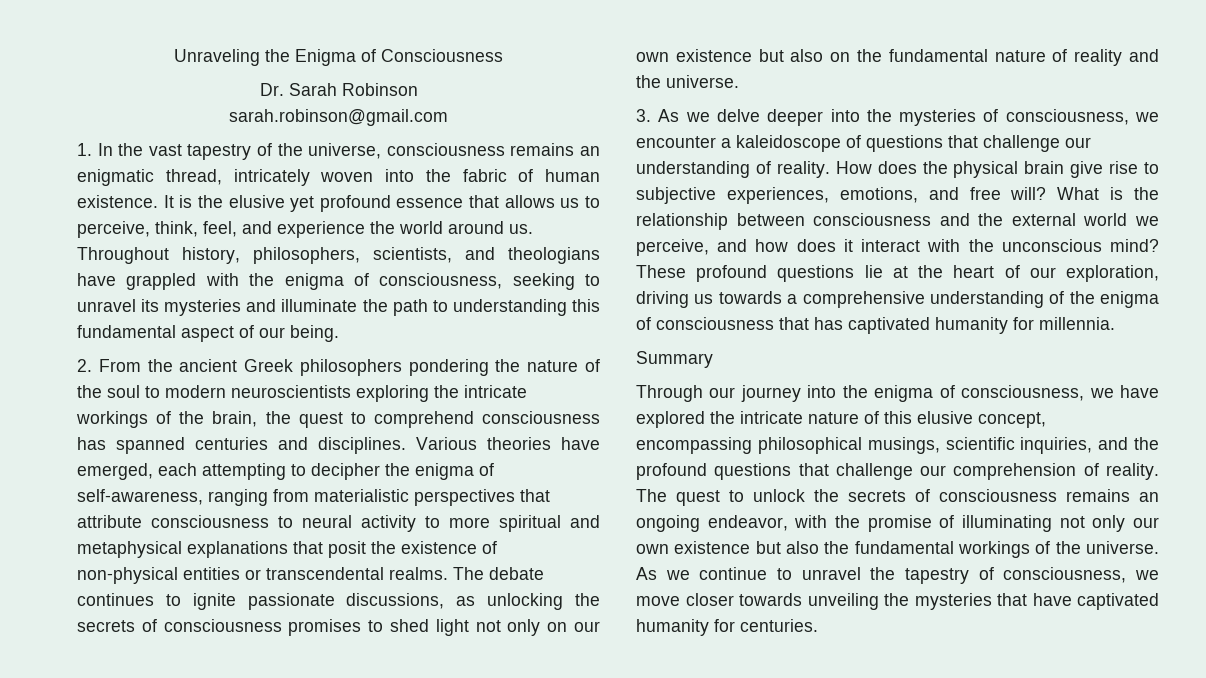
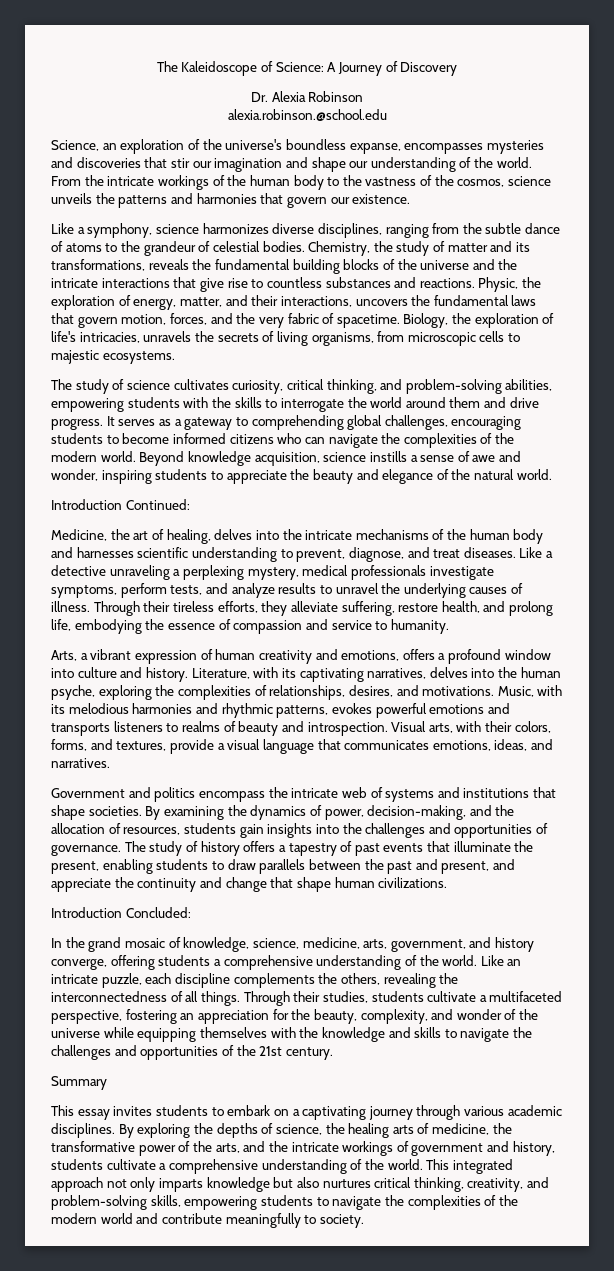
[174,49,503,66] Unraveling the Enigma of Consciousness -> [156,61,458,76] The Kaleidoscope of Science: A Journey of Discovery
[288,83,337,96] Sarah -> [271,91,306,102] Alexia
[229,109,448,126] [77,143,600,160] [77,169,600,186] [77,195,600,212] [77,221,533,238] [77,247,600,264] [77,273,600,290] [77,299,600,316] [77,325,339,342] [77,359,600,376] [77,385,429,402] sarah.robinson@gmail.com // 1. In the vast tapestry of the universe, consciousness remains an enigmatic thread, intricately woven into the fabric of human existence. It is the elusive yet profound essence that allows us to perceive, think, feel, and experience the world around us. Throughout history, philosophers, scientists, and theologians have grappled with the enigma of consciousness, seeking to unravel its mysteries and illuminate the path to understanding this fundamental aspect of our being. // 2. From the ancient Greek philosophers pondering the nature of the soul to modern neuroscientists exploring -> [227,109,387,121] [51,139,544,154] [51,157,532,172] [51,176,81,186] alexia.robinson.@school.edu // Science, an exploration of the universe's boundless expanse, encompasses mysteries and discoveries that stir our imagination and shape our understanding of the world. From
[212,411,600,428] [77,437,600,454] [77,463,494,480] [77,489,550,506] [77,515,600,532] [77,541,497,558] [77,567,544,584] [77,593,600,610] [77,619,600,636] [636,49,1159,66] [636,75,739,88] [636,109,1159,126] [636,135,1091,152] [636,161,1159,178] [636,187,1159,204] [636,213,1159,230] [636,239,1159,256] [636,265,1159,282] [636,291,1159,308] [636,317,1115,334] [636,351,713,368] [636,385,1159,402] [636,411,1046,428] [636,437,1159,454] [636,463,1159,480] [636,489,1159,506] [636,515,1159,532] [636,541,1159,558] [636,567,1159,584] [636,593,1159,610] [636,619,818,636] brain, the quest to comprehend consciousness has spanned centuries and disciplines. Various theories have emerged, each attempting to decipher the enigma of self-awareness, ranging from materialistic perspectives that attribute consciousness to neural activity to more spiritual and metaphysical explanations that posit the existence of non-physical entities or transcendental realms. The debate continues to ignite passionate discussions, as unlocking the secrets of consciousness promises to shed light not only on our own existence but also on the fundamental nature of reality and the universe. // 3. As we delve deeper into the mysteries of consciousness, we encounter a kaleidoscope of questions that challenge our understanding of reality. How does the physical brain give rise to subjective experiences, emotions, and free will? What is the relationship between consciousness and the external world we perceive, and how does it interact with the unconscious mind? These profound questions lie at the heart of our exploration, driving us towards a comprehensive understanding of the enigma of consciousness that has captivated humanity for millennia. // Summary // Through our journey into the enigma of consciousness, we have explored the intricate nature of this elusive concept, encompassing philosophical musings, scientific inquiries, and the profound questions that challenge our comprehension of reality. The quest to unlock the secrets of consciousness remains an ongoing endeavor, with the promise of illuminating not only our own existence but also the fundamental workings of the universe. As we continue to unravel the tapestry of consciousness, we move closer towards unveiling the mysteries that have captivated humanity for centuries. -> [249,175,552,190] [51,193,411,208] [51,223,561,238] [51,241,531,256] [51,259,518,274] [51,277,542,292] [51,295,537,310] [51,313,555,328] [51,331,521,346] [51,350,175,364] [51,379,553,394] [51,397,539,412] [51,415,522,430] [51,433,515,448] [51,451,522,466] [51,469,552,484] [51,499,190,510] [51,529,544,544] [51,547,554,562] [51,565,494,580] [51,583,524,598] [51,601,554,616] [51,619,449,634] [51,649,551,664] [51,667,561,682] [51,685,563,700] [51,703,510,718] [51,721,551,736] [51,739,554,754] [51,758,110,768] [51,787,557,802] [51,805,515,820] [51,823,549,838] [51,841,534,856] [51,859,516,874] [51,877,448,892] [51,907,191,918] [51,937,535,952] [51,955,522,970] [51,973,459,988] [51,991,563,1006] [51,1009,539,1024] [51,1027,533,1042] [51,1045,333,1060] [51,1076,107,1090] [51,1105,562,1120] [51,1123,512,1138] [51,1141,555,1156] [51,1159,513,1174] [51,1177,550,1192] [51,1195,518,1210] [51,1213,364,1228] human body to the vastness of the cosmos, science unveils the patterns and harmonies that govern our existence. // Like a symphony, science harmonizes diverse disciplines, ranging from the subtle dance of atoms to the grandeur of celestial bodies. Chemistry, the study of matter and its transformations, reveals the fundamental building blocks of the universe and the intricate interactions that give rise to countless substances and reactions. Physic, the exploration of energy, matter, and their interactions, uncovers the fundamental laws that govern motion, forces, and the very fabric of spacetime. Biology, the exploration of life's intricacies, unravels the secrets of living organisms, from microscopic cells to majestic ecosystems. // The study of science cultivates curiosity, critical thinking, and problem-solving abilities, empowering students with the skills to interrogate the world around them and drive progress. It serves as a gateway to comprehending global challenges, encouraging students to become informed citizens who can navigate the complexities of the modern world. Beyond knowledge acquisition, science instills a sense of awe and wonder, inspiring students to appreciate the beauty and elegance of the natural world. // Introduction Continued: // Medicine, the art of healing, delves into the intricate mechanisms of the human body and harnesses scientific understanding to prevent, diagnose, and treat diseases. Like a detective unraveling a perplexing mystery, medical professionals investigate symptoms, perform tests, and analyze results to unravel the underlying causes of illness. Through their tireless efforts, they alleviate suffering, restore health, and prolong life, embodying the essence of compassion and service to humanity. // Arts, a vibrant expression of human creativity and emotions, offers a profound window into culture and history. Literature, with its captivating narratives, delves into the human psyche, exploring the complexities of relationships, desires, and motivations. Music, with its melodious harmonies and rhythmic patterns, evokes powerful emotions and transports listeners to realms of beauty and introspection. Visual arts, with their colors, forms, and textures, provide a visual language that communicates emotions, ideas, and narratives. // Government and politics encompass the intricate web of systems and institutions that shape societies. By examining the dynamics of power, decision-making, and the allocation of resources, students gain insights into the challenges and opportunities of governance. The study of history offers a tapestry of past events that illuminate the present, enabling students to draw parallels between the past and present, and appreciate the continuity and change that shape human civilizations. // Introduction Concluded: // In the grand mosaic of knowledge, science, medicine, arts, government, and history converge, offering students a comprehensive understanding of the world. Like an intricate puzzle, each discipline complements the others, revealing the interconnectedness of all things. Through their studies, students cultivate a multifaceted perspective, fostering an appreciation for the beauty, complexity, and wonder of the universe while equipping themselves with the knowledge and skills to navigate the challenges and opportunities of the 21st century. // Summary // This essay invites students to embark on a captivating journey through various academic disciplines. By exploring the depths of science, the healing arts of medicine, the transformative power of the arts, and the intricate workings of government and history, students cultivate a comprehensive understanding of the world. This integrated approach not only imparts knowledge but also nurtures critical thinking, creativity, and problem-solving skills, empowering students to navigate the complexities of the modern world and contribute meaningfully to society.

